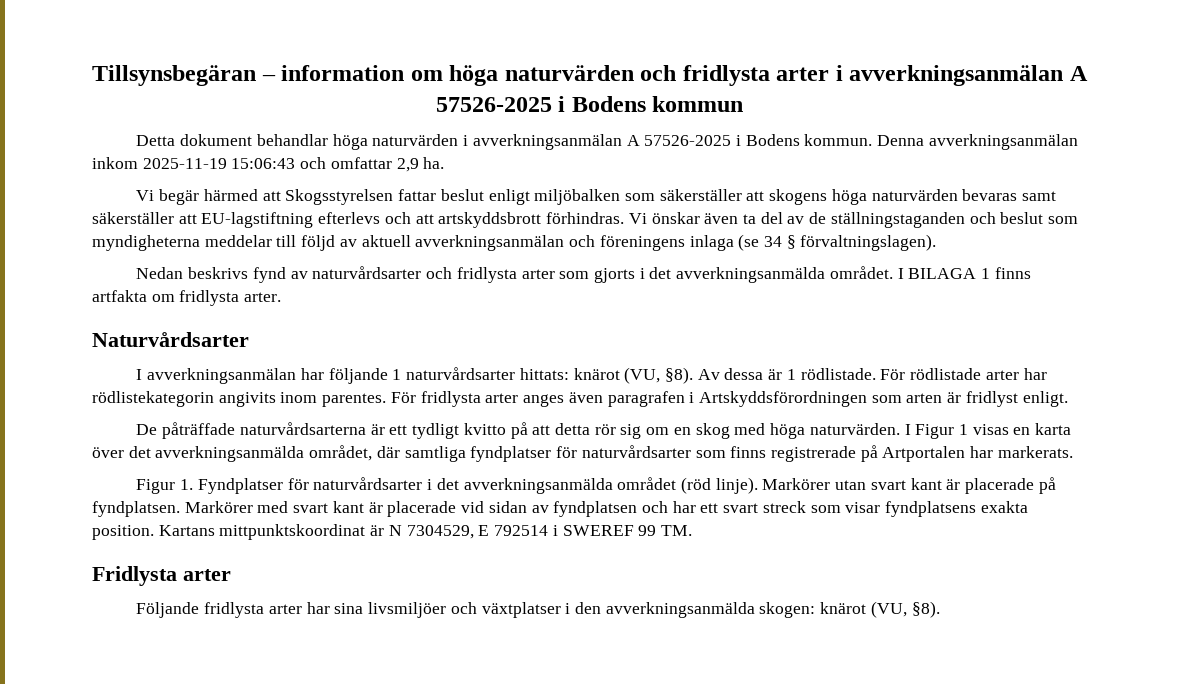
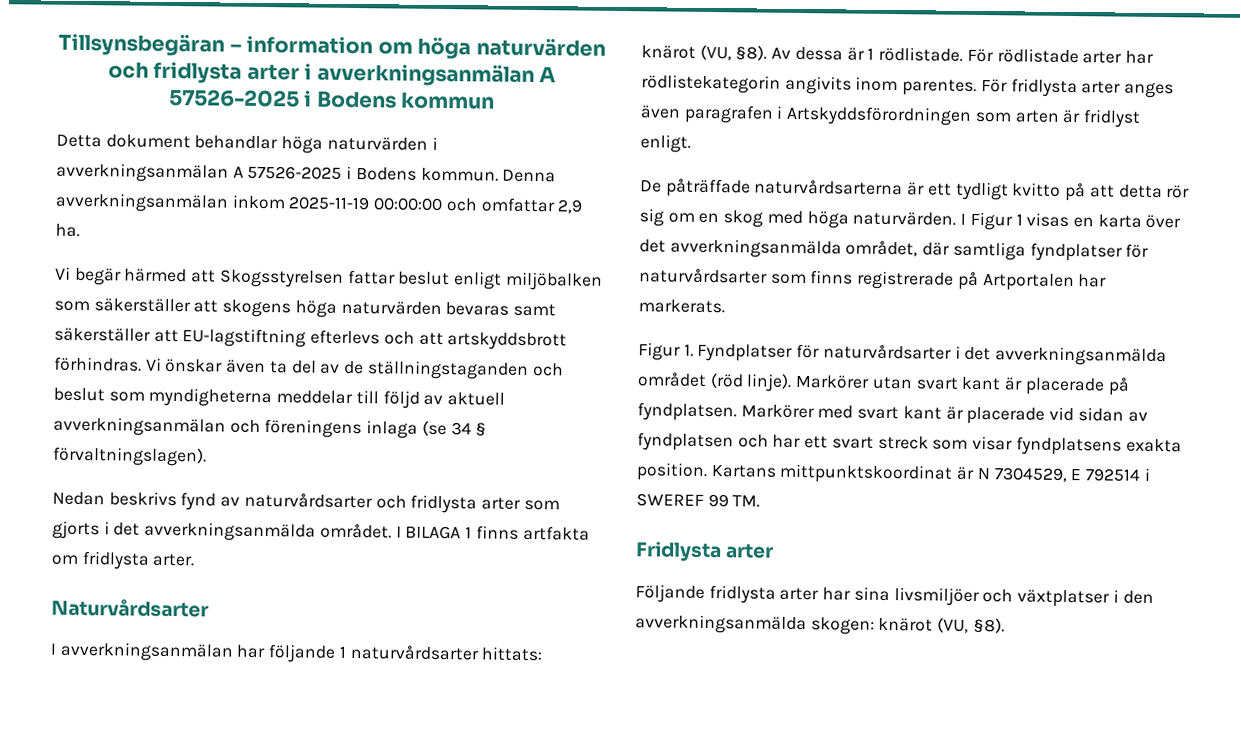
[231,158,296,169] 15:06:43 -> [373,197,443,212] 00:00:00

